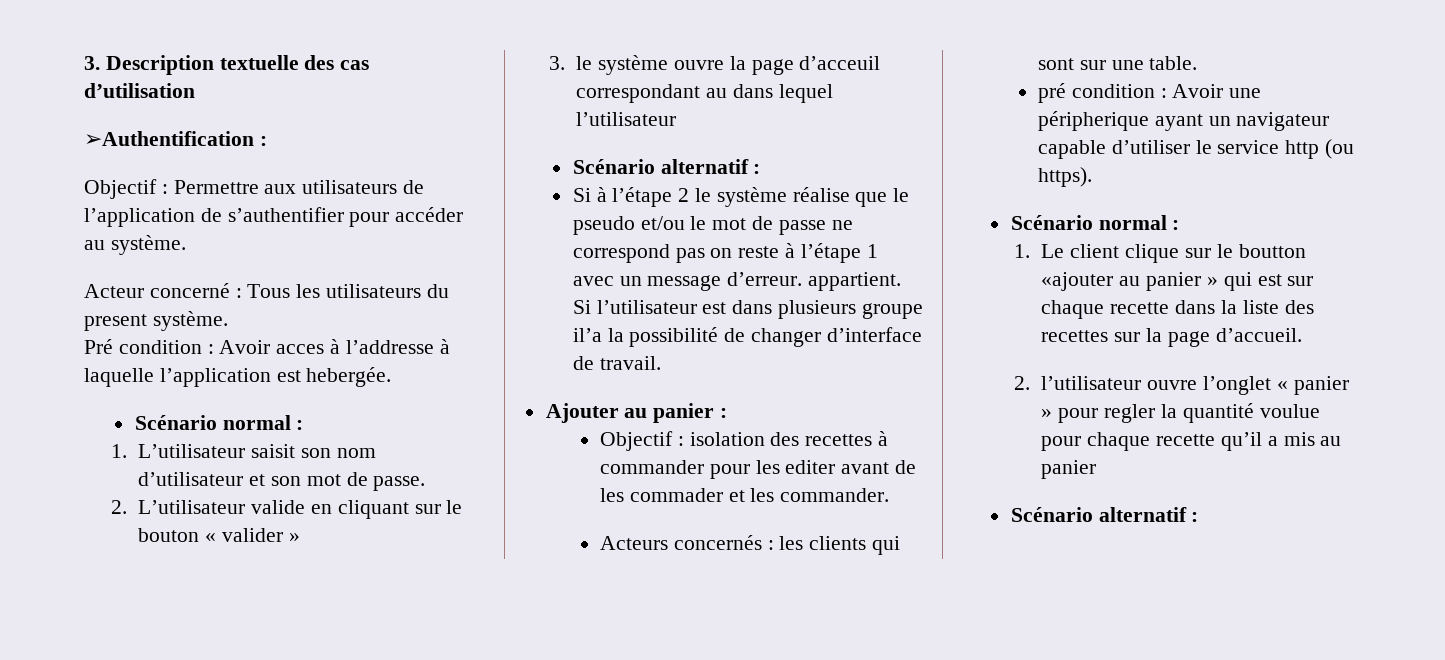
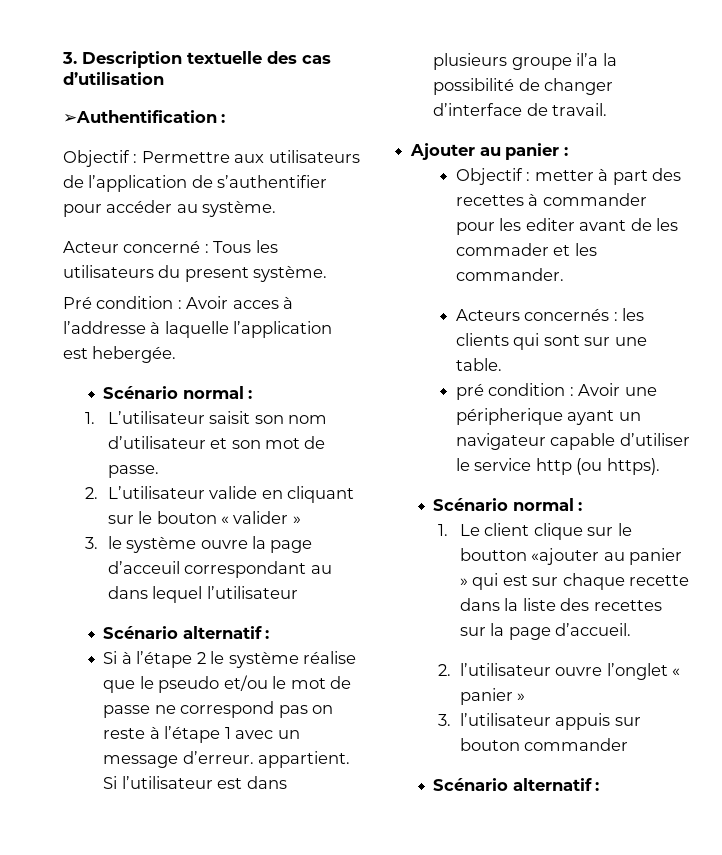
[689,432,765,446] isolation -> [534,168,648,185] metter à part
[1058,403,1320,423] [1041,432,1342,451] [1041,460,1097,479] pour regler la quantité voulue pour chaque recette qu’il a mis au panier -> [437,713,641,730] [459,738,629,751] // 3. l’utilisateur appuis sur bouton commander

